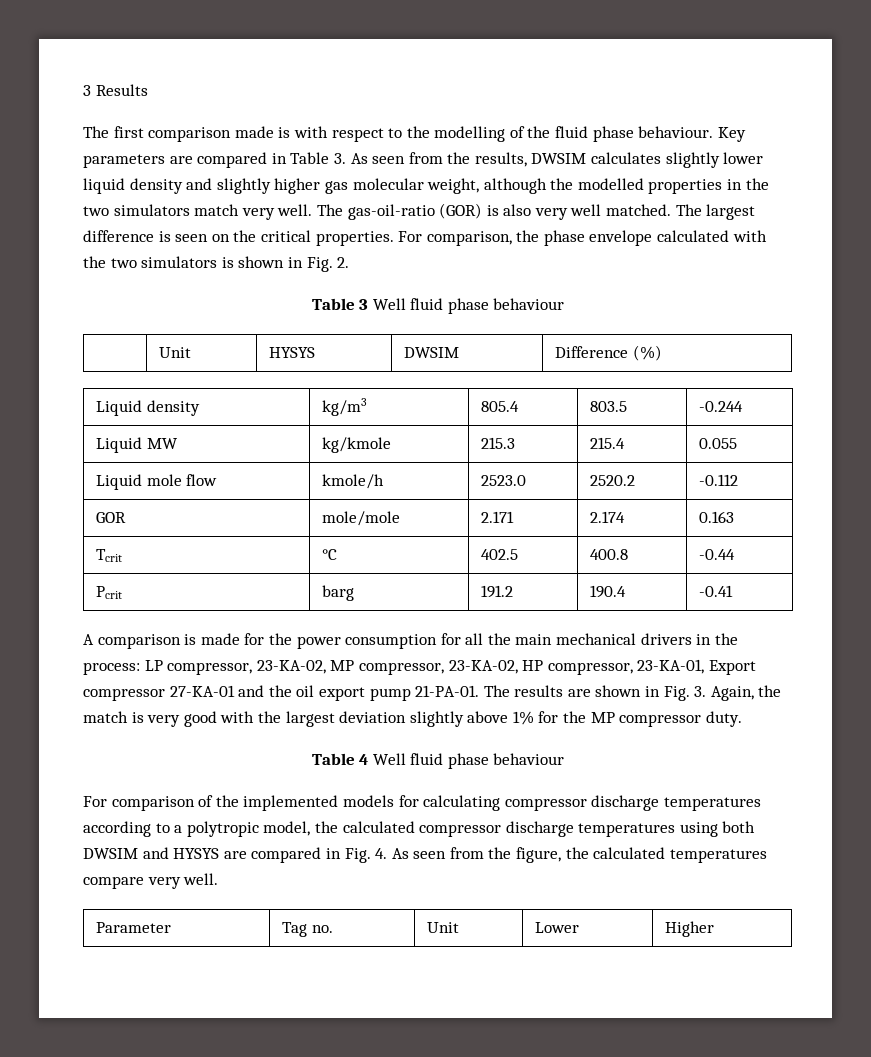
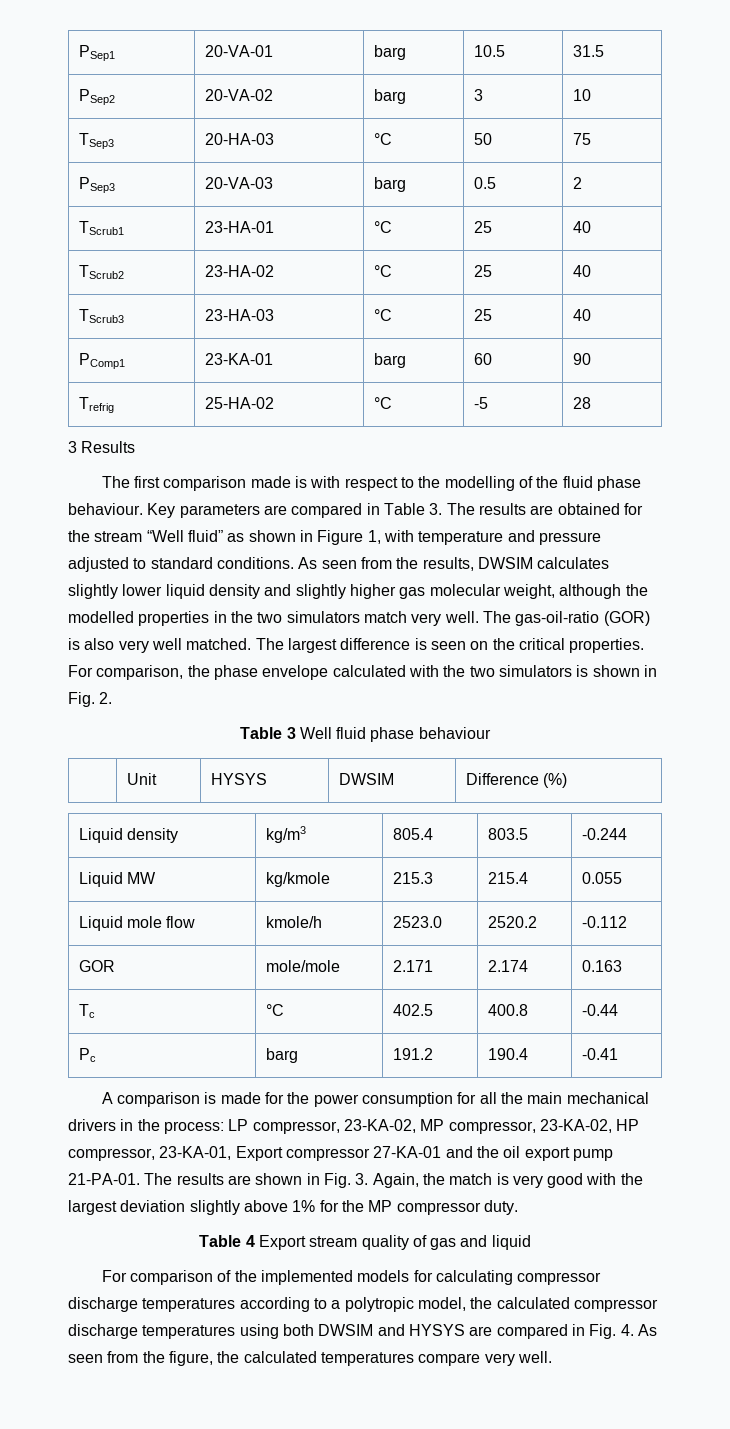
(83, 90) none -> [78,45,115,61] [204,45,273,57] [373,45,406,60] [473,45,505,57] [572,45,604,57] [78,89,115,105] [204,89,273,101] [373,89,406,104] [473,89,483,101] [572,89,591,101] [78,133,114,149] [204,133,274,145] [373,133,392,145] [473,133,492,145] [572,133,591,145] [78,177,115,193] [204,177,273,189] [373,177,406,192] [473,177,496,189] [572,177,582,189] [78,221,124,235] [204,221,274,233] [373,221,392,233] [473,221,492,233] [572,221,591,233] [78,265,124,279] [204,265,274,277] [373,265,392,277] [473,265,492,277] [572,265,591,277] [78,309,124,323] [204,309,274,321] [373,309,392,321] [473,309,492,321] [572,309,591,321] [78,353,125,369] [204,353,273,365] [373,353,406,368] [473,353,492,365] [572,353,591,365] [78,397,114,413] [204,397,274,409] [373,397,392,409] [473,397,488,409] [572,397,591,409] PSep1 | 20-VA-01 | barg | 10.5 | 31.5 // PSep2 | 20-VA-02 | barg | 3 | 10 // TSep3 | 20-HA-03 | °C | 50 | 75 // PSep3 | 20-VA-03 | barg | 0.5 | 2 // TScrub1 | 23-HA-01 | °C | 25 | 40 // TScrub2 | 23-HA-02 | °C | 25 | 40 // TScrub3 | 23-HA-03 | °C | 25 | 40 // PComp1 | 23-KA-01 | barg | 60 | 90 // Trefrig | 25-HA-02 | °C | -5 | 28 //
(346, 158) none -> [446,503,643,515] [68,530,601,545] [68,557,294,572] The results are obtained for the stream “Well fluid” as shown in Figure 1, with temperature and pressure adjusted to standard conditions.
[96,549,123,562] Tcrit -> [78,1004,95,1018] Tc
[96,586,123,599] Pcrit -> [78,1048,96,1062] Pc
[372,753,565,769] Well fluid phase behaviour -> [258,1235,531,1250] Export stream quality of gas and liquid
[96,922,172,933] [282,922,333,937] [427,922,460,933] [535,922,580,933] [665,921,715,937] // Parameter | Tag no. | Unit | Lower | Higher -> (552, 1357) none

